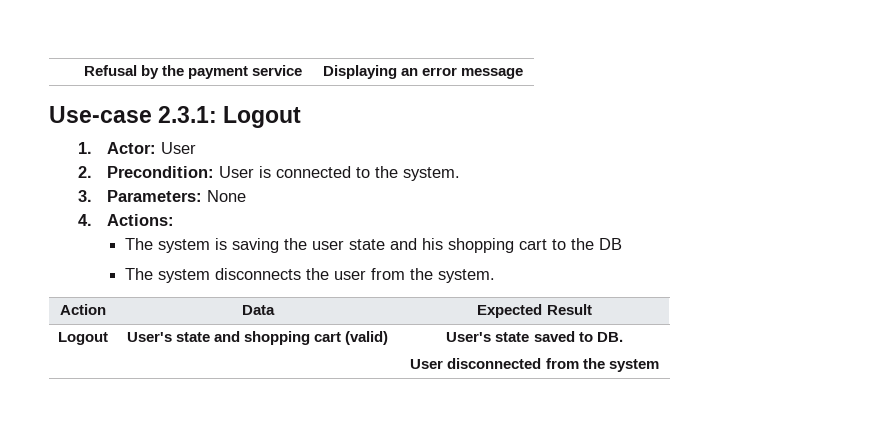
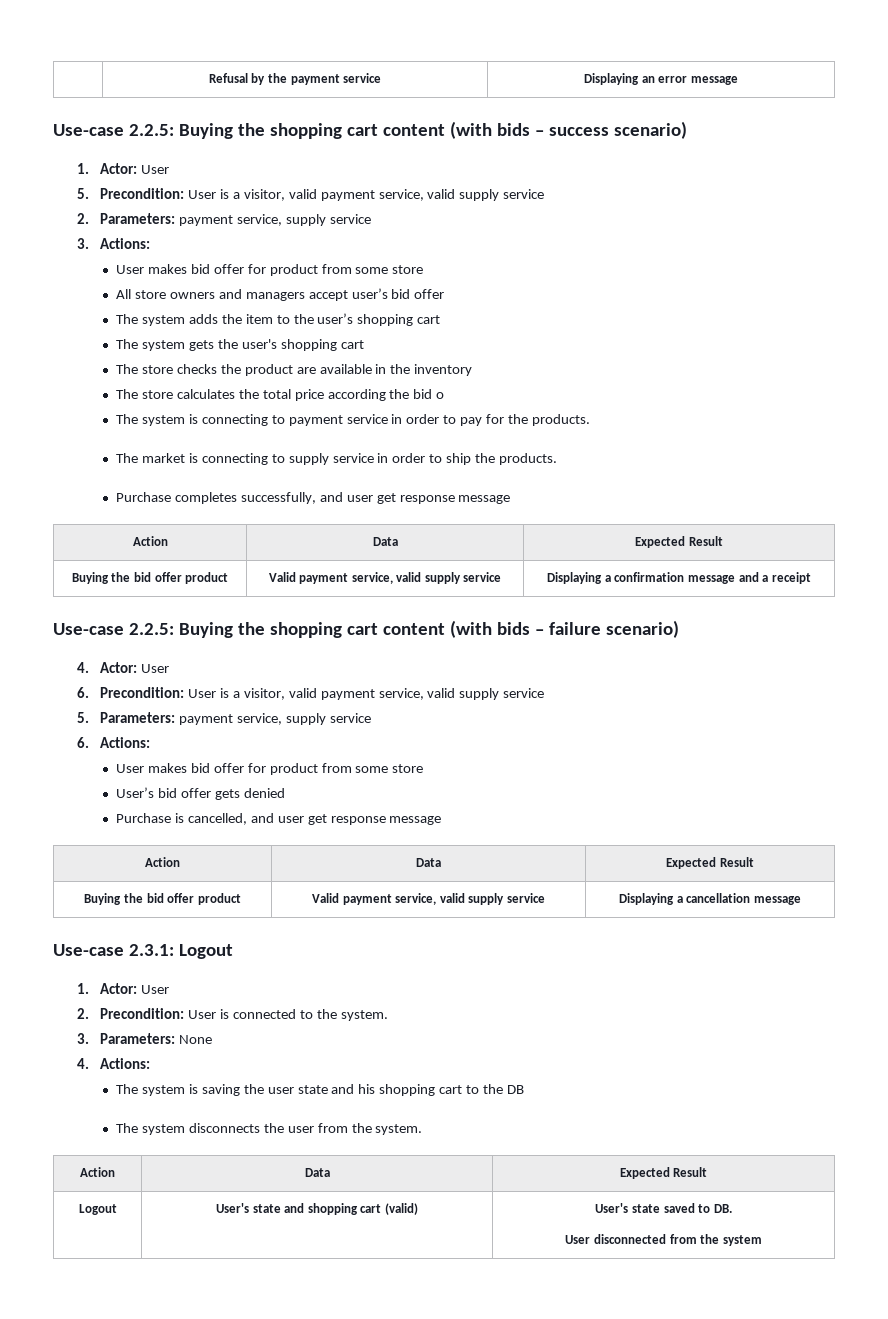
(524, 73) none -> [53,121,687,139] [76,163,170,174] [76,188,545,201] [76,213,371,226] [76,238,151,249] [116,264,424,276] [116,288,445,301] [116,313,441,326] [116,339,364,351] [116,364,473,376] [116,389,445,401] [116,414,590,426] [116,453,558,465] [116,492,511,504] [132,536,168,546] [372,537,398,546] [635,536,723,548] [71,572,229,584] [268,572,502,584] [547,572,811,584] [53,620,679,638] [76,662,170,673] [76,687,545,700] [76,712,371,725] [76,737,151,748] [116,763,424,775] [116,787,285,800] [116,813,442,825] [145,857,180,867] [416,858,441,867] [666,857,754,869] [84,893,241,905] [312,893,545,905] [619,893,801,905] // Use-case 2.2.5: Buying the shopping cart content (with bids – success scenario) // 1. Actor: User // 5. Precondition: User is a visitor, valid payment service, valid supply service // 2. Parameters: payment service, supply service // 3. Actions: // User makes bid offer for product from some store // All store owners and managers accept user’s bid offer // The system adds the item to the user’s shopping cart // The system gets the user's shopping cart // The store checks the product are available in the inventory // The store calculates the total price according the bid o // The system is connecting to payment service in order to pay for the products. // The market is connecting to supply service in order to ship the products. // Purchase completes successfully, and user get response message // Action | Data | Expected Result // Buying the bid offer product | Valid payment service, valid supply service | Displaying a confirmation message and a receipt // Use-case 2.2.5: Buying the shopping cart content (with bids – failure scenario) // 4. Actor: User // 6. Precondition: User is a visitor, valid payment service, valid supply service // 5. Parameters: payment service, supply service // 6. Actions: // User makes bid offer for product from some store // User’s bid offer gets denied // Purchase is cancelled, and user get response message // Action | Data | Expected Result // Buying the bid offer product | Valid payment service, valid supply service | Displaying a cancellation message

